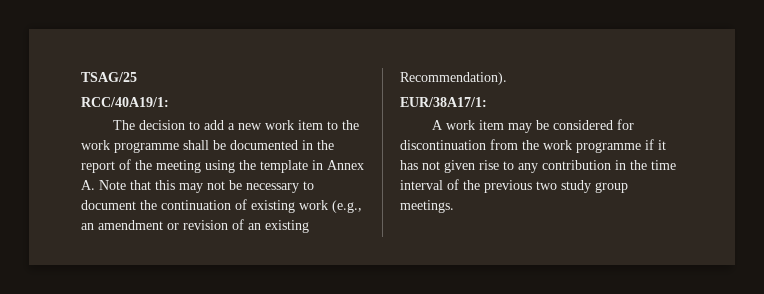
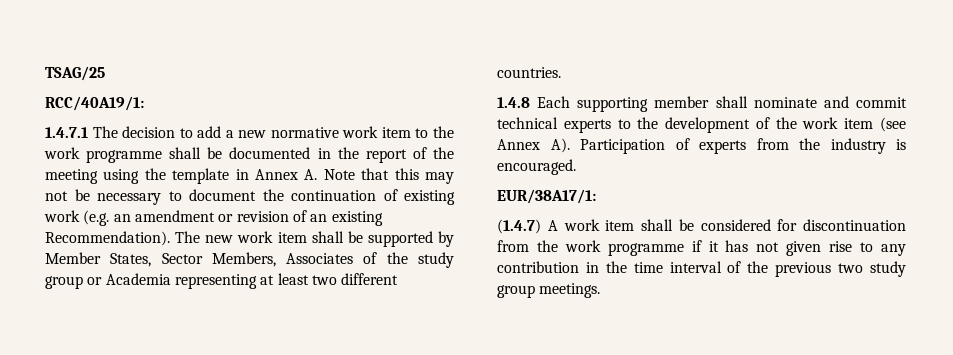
(169, 102) none -> [45,127,88,138] 1.4.7.1
(263, 126) none -> [270,127,339,138] normative
[332,200,362,213] (e.g., -> [83,210,110,226] (e.g.
(507, 78) none -> [175,231,454,247] [45,252,454,268] [45,273,399,289] [497,67,561,78] [497,96,907,112] [497,117,906,133] [497,138,906,154] [497,159,576,175] The new work item shall be supported by Member States, Sector Members, Associates of the study group or Academia representing at least two different countries. // 1.4.8 Each supporting member shall nominate and commit technical experts to the development of the work item (see Annex A). Participation of experts from the industry is encouraged.
(487, 102) none -> [497,219,541,234] (1.4.7)
[508,123,533,133] may -> [641,219,673,231] shall

